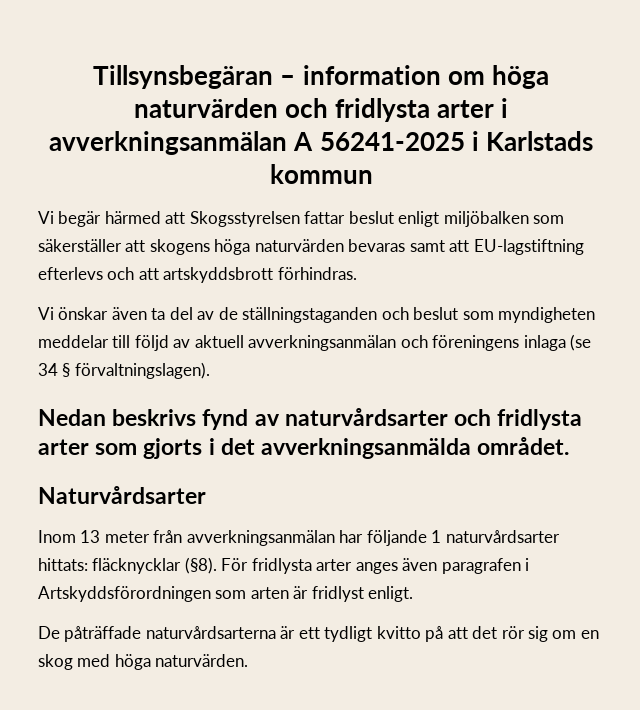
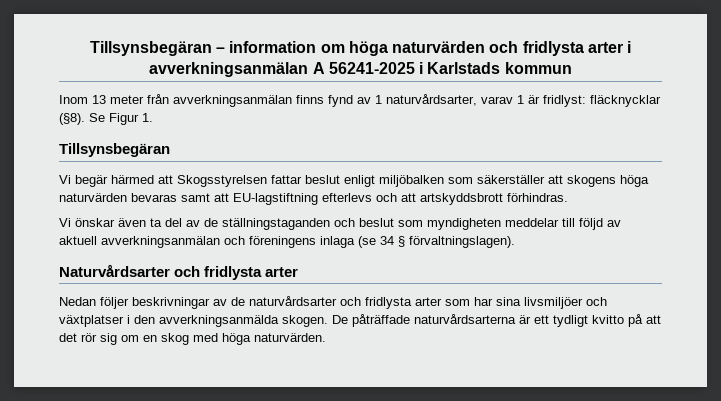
(373, 174) none -> [59,94,661,107] [59,113,153,125] [59,143,170,157] // Inom 13 meter från avverkningsanmälan finns fynd av 1 naturvårdsarter, varav 1 är fridlyst: fläcknycklar (§8). Se Figur 1. // Tillsynsbegäran
[38,409,280,430] Nedan beskrivs fynd av -> [59,264,299,280] [59,297,245,309] Naturvårdsarter och fridlysta arter // Nedan följer beskrivningar av de
[143,437,570,459] [38,486,206,504] [38,530,560,546] [38,557,530,574] [38,586,414,602] gjorts i det avverkningsanmälda området. // Naturvårdsarter // Inom 13 meter från avverkningsanmälan har följande 1 naturvårdsarter hittats: fläcknycklar (§8). För fridlysta arter anges även paragrafen i Artskyddsförordningen som arten är fridlyst enligt. // -> [474,297,607,309] [59,315,328,327] har sina livsmiljöer och växtplatser i den avverkningsanmälda skogen.

